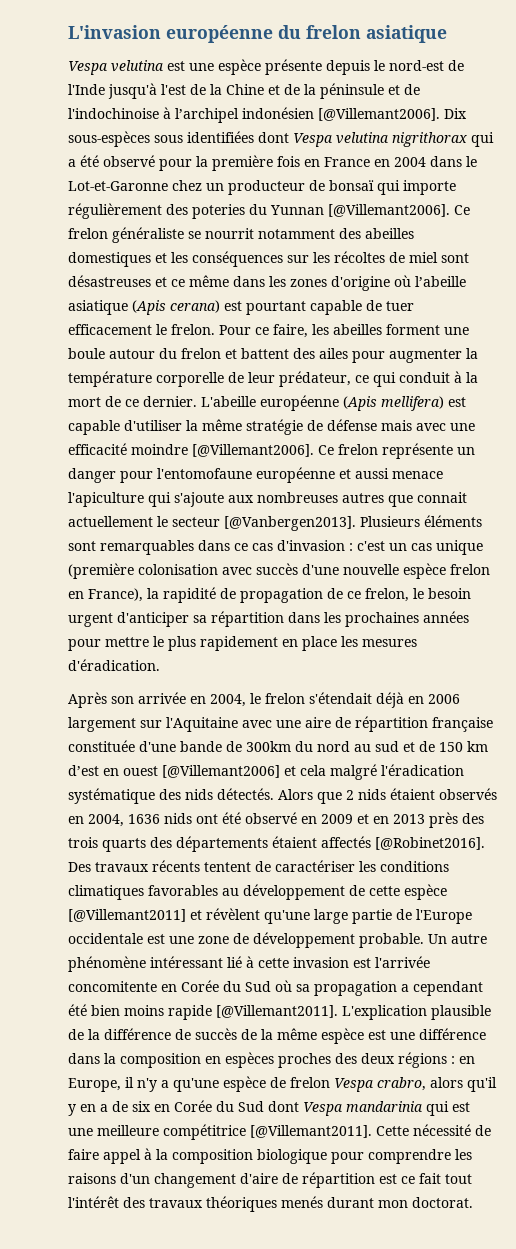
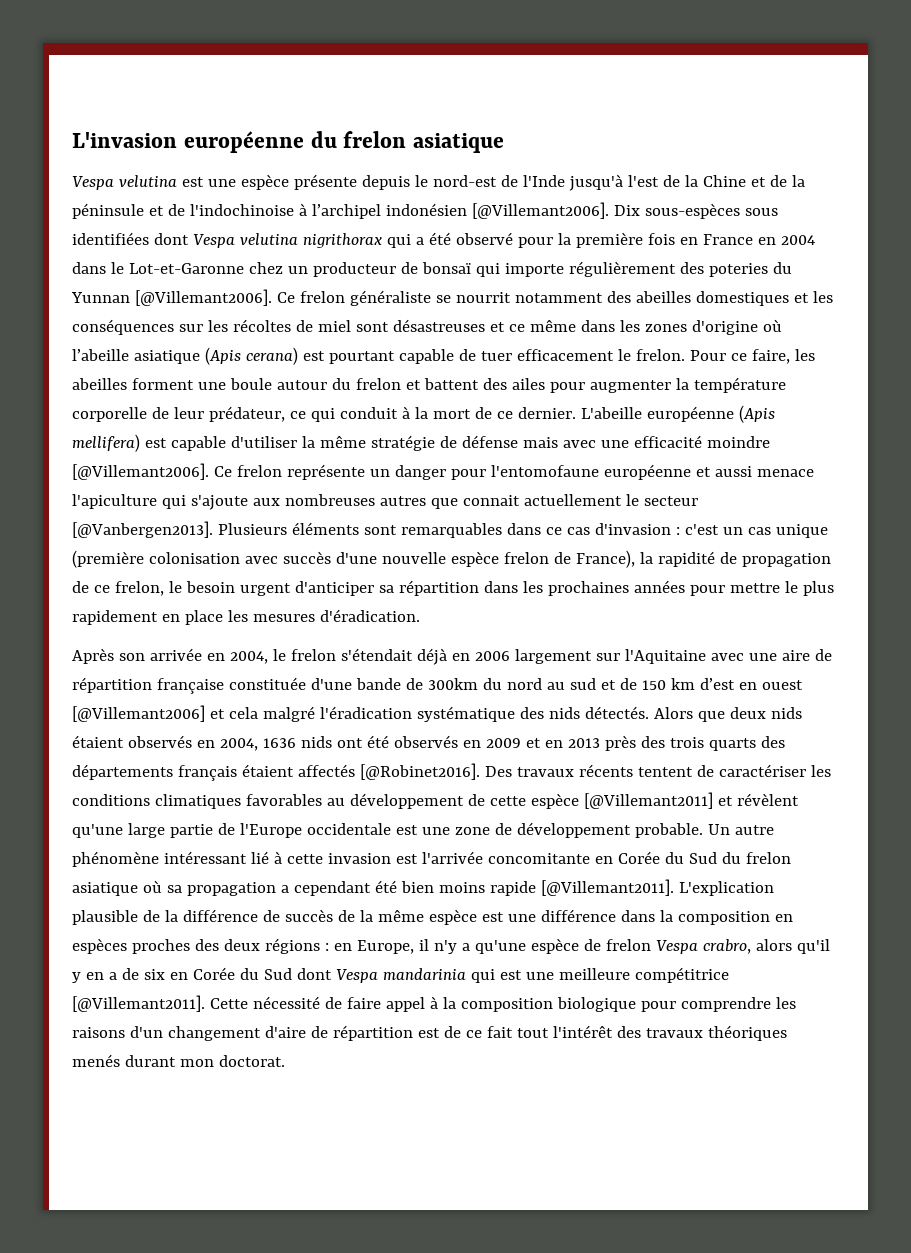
[68,591,84,599] en -> [553,552,571,564] de
[346,790,354,800] 2 -> [729,707,766,719] deux
[245,812,297,824] observé -> [393,735,458,748] observés
(268, 844) none -> [177,765,237,781] français
[68,980,271,992] concomitente en Corée du Sud -> [487,851,791,864] [72,882,138,896] concomitante en Corée du Sud du frelon asiatique
(397, 1179) none -> [443,1026,461,1038] de

